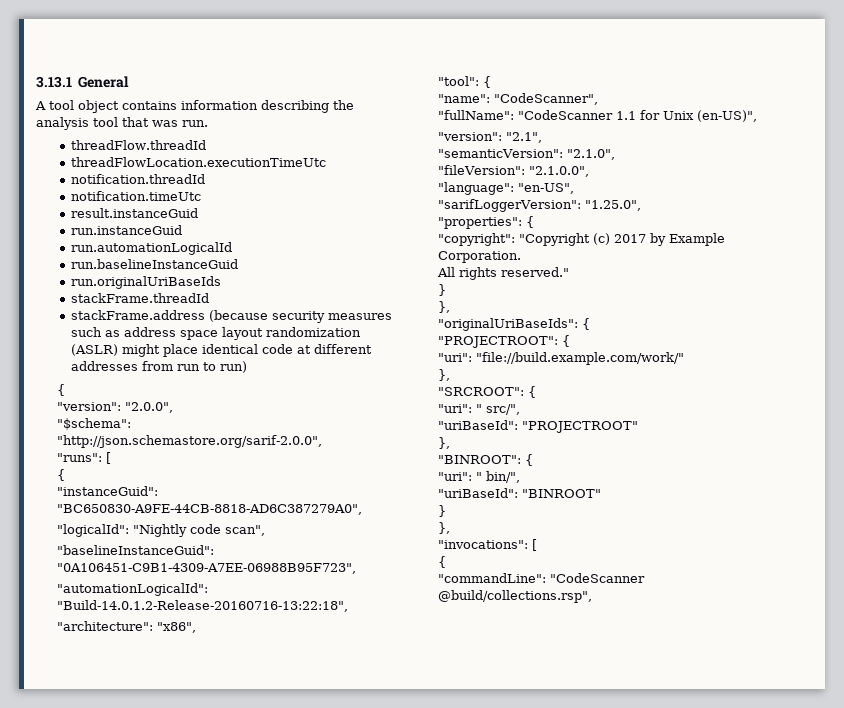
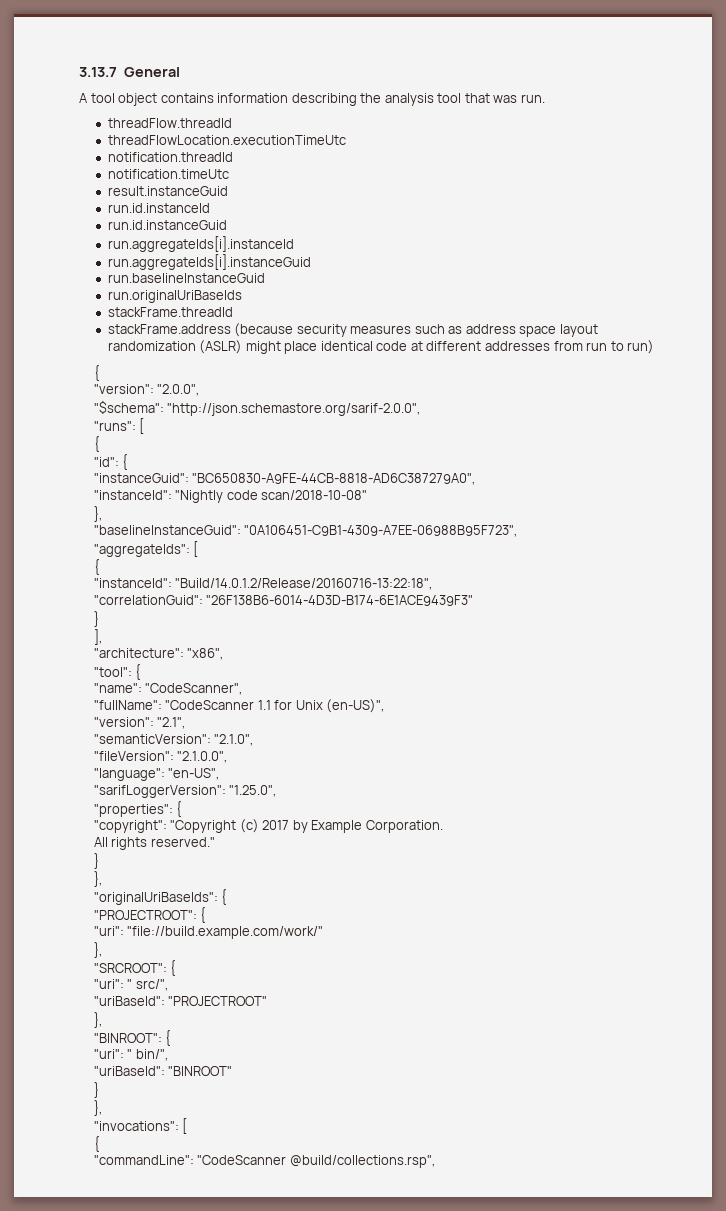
[36,76,72,88] 3.13.1 -> [79,67,117,77] 3.13.7
[70,225,182,235] [70,242,232,255] run.instanceGuid // run.automationLogicalId -> [107,203,210,213] [107,220,227,230] [107,236,294,252] [107,254,311,270] run.id.instanceId // run.id.instanceGuid // run.aggregateIds[i].instanceId // run.aggregateIds[i].instanceGuid
(66, 475) none -> [93,454,128,470] // "id": {
[57,524,130,537] "logicalId": -> [93,490,172,500] "instanceId":
[225,525,266,536] scan", -> [261,490,368,500] [93,506,102,522] scan/2018-10-08" // },
[57,583,209,596] [57,600,349,612] "automationLogicalId": "Build-14.0.1.2-Release-20160716-13:22:18", -> [93,541,199,557] [93,559,99,575] [93,578,433,590] [93,595,474,606] [93,611,99,627] [93,629,102,645] "aggregateIds": [ // { // "instanceId": "Build/14.0.1.2/Release/20160716-13:22:18", // "correlationGuid": "26F138B6-6014-4D3D-B174-6E1ACE9439F3" // } // ],

